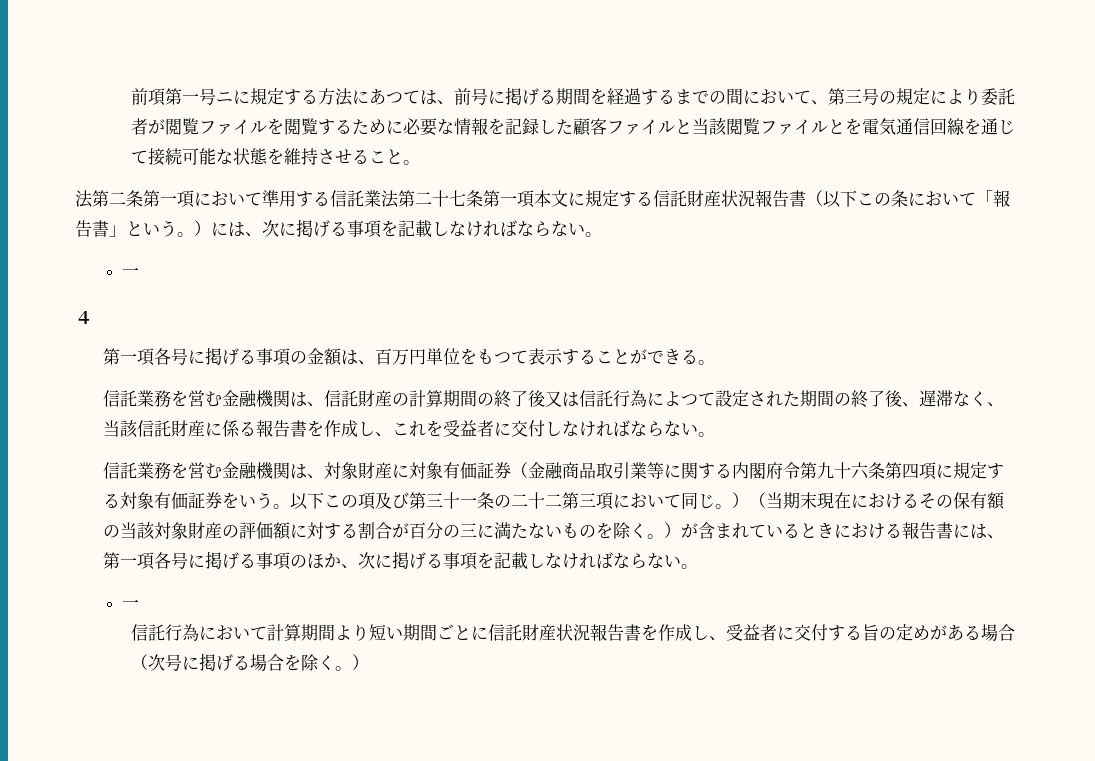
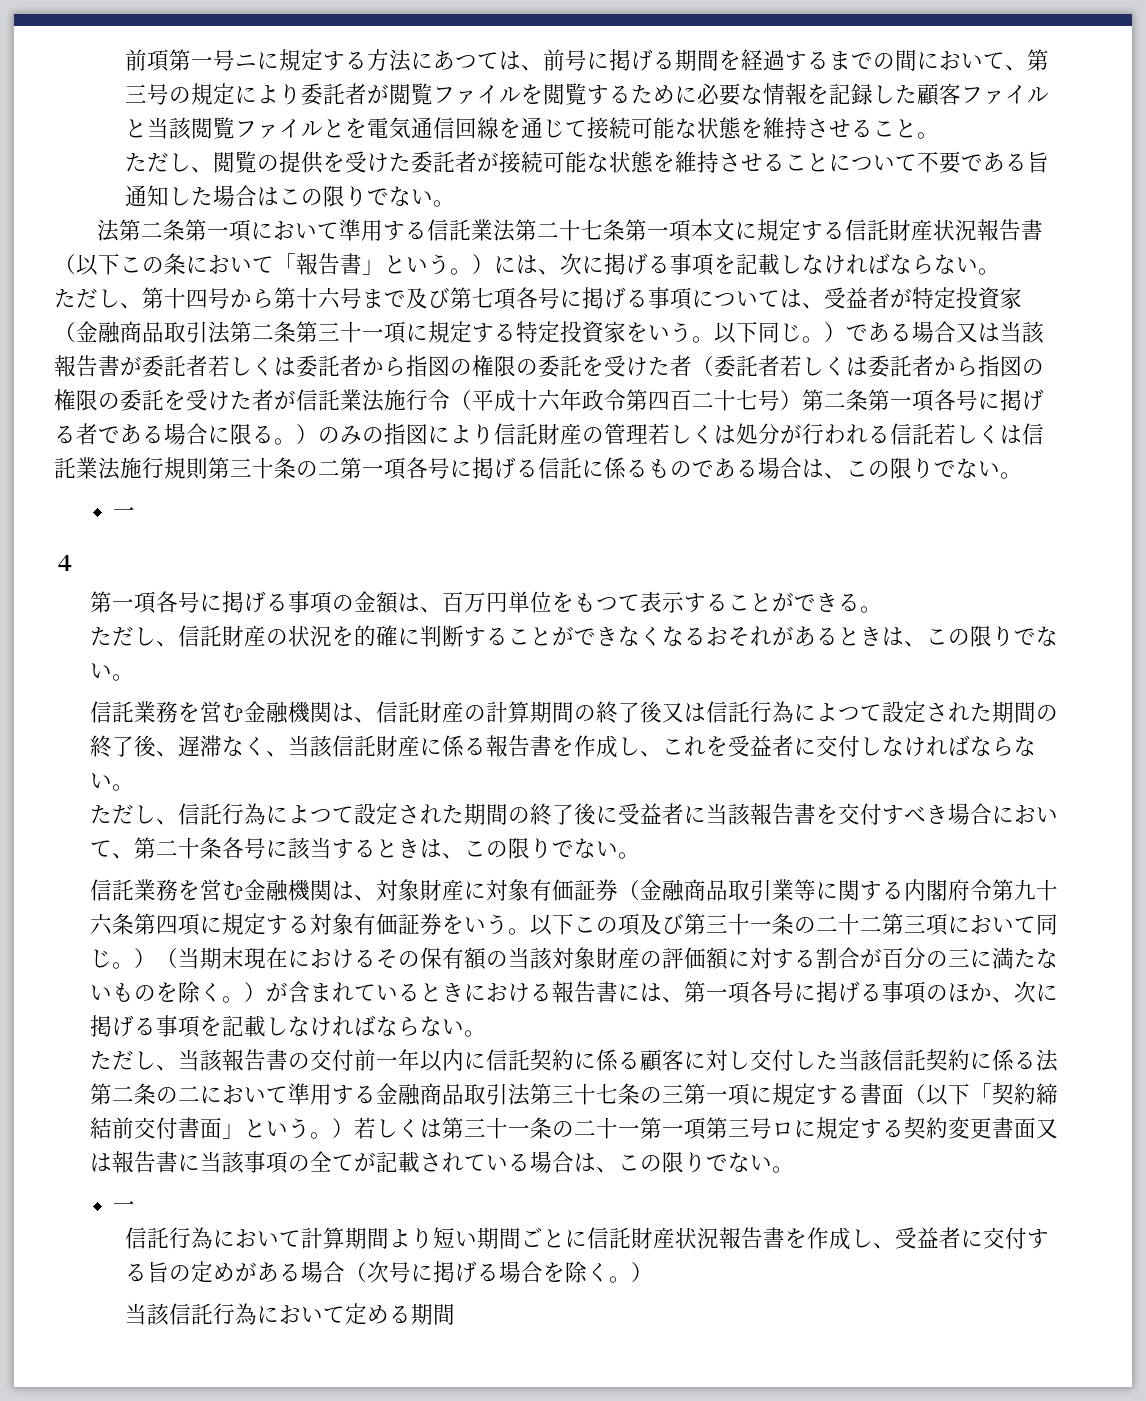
(421, 162) none -> [125,151,1050,174] [125,185,456,207] // ただし、閲覧の提供を受けた委託者が接続可能な状態を維持させることについて不要である旨通知した場合はこの限りでない。
(602, 234) none -> [54,287,1022,310] [54,321,1044,344] [54,355,1044,378] [54,389,1044,412] [54,423,1044,445] [54,457,1022,480] // ただし、第十四号から第十六号まで及び第七項各号に掲げる事項については、受益者が特定投資家（金融商品取引法第二条第三十一項に規定する特定投資家をいう。以下同じ。）である場合又は当該報告書が委託者若しくは委託者から指図の権限の委託を受けた者（委託者若しくは委託者から指図の権限の委託を受けた者が信託業法施行令（平成十六年政令第四百二十七号）第二条第一項各号に掲げる者である場合に限る。）のみの指図により信託財産の管理若しくは処分が行われる信託若しくは信託業法施行規則第三十条の二第一項各号に掲げる信託に係るものである場合は、この限りでない。
(716, 362) none -> [89,625,1058,647] [89,663,134,681] // ただし、信託財産の状況を的確に判断することができなくなるおそれがあるときは、この限りでない。
(716, 434) none -> [89,803,1058,826] [89,837,640,860] // ただし、信託行為によつて設定された期間の終了後に受益者に当該報告書を交付すべき場合において、第二十条各号に該当するときは、この限りでない。
(699, 566) none -> [89,1049,1058,1072] [89,1083,1058,1106] [89,1117,1058,1140] [89,1151,794,1174] // ただし、当該報告書の交付前一年以内に信託契約に係る顧客に対し交付した当該信託契約に係る法第二条の二において準用する金融商品取引法第三十七条の三第一項に規定する書面（以下「契約締結前交付書面」という。）若しくは第三十一条の二十一第一項第三号ロに規定する契約変更書面又は報告書に当該事項の全てが記載されている場合は、この限りでない。
(370, 662) none -> [125,1303,456,1326] // 当該信託行為において定める期間

